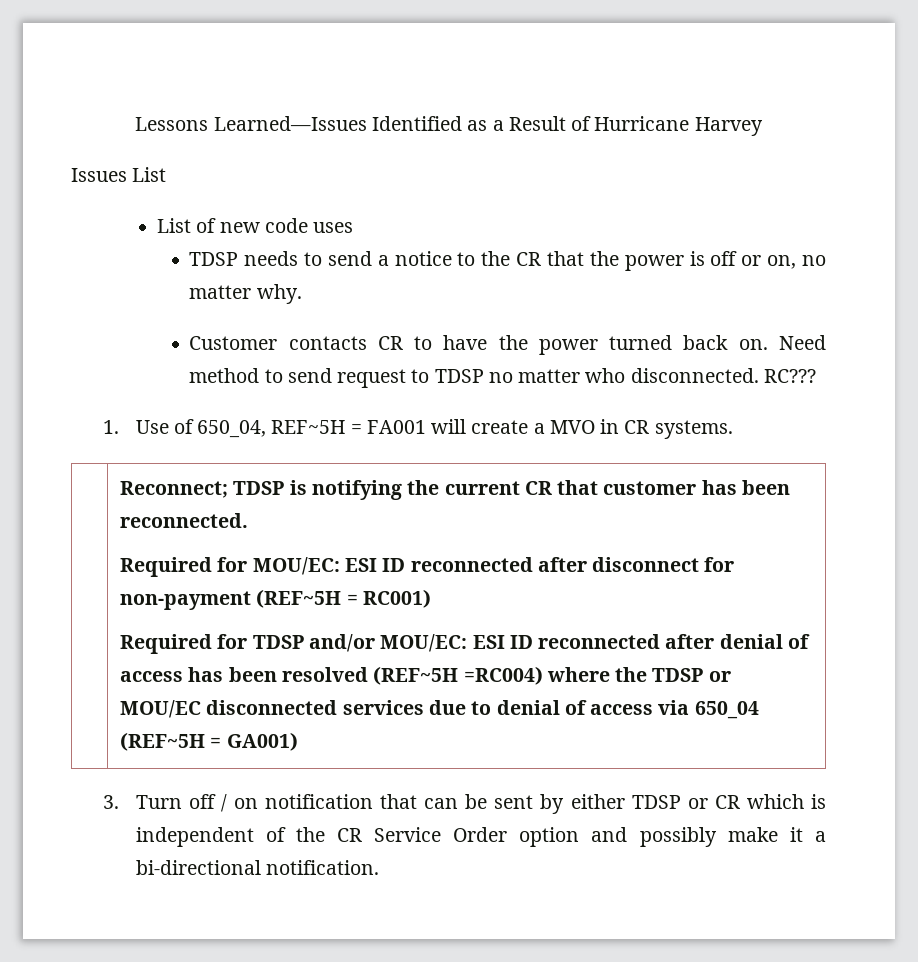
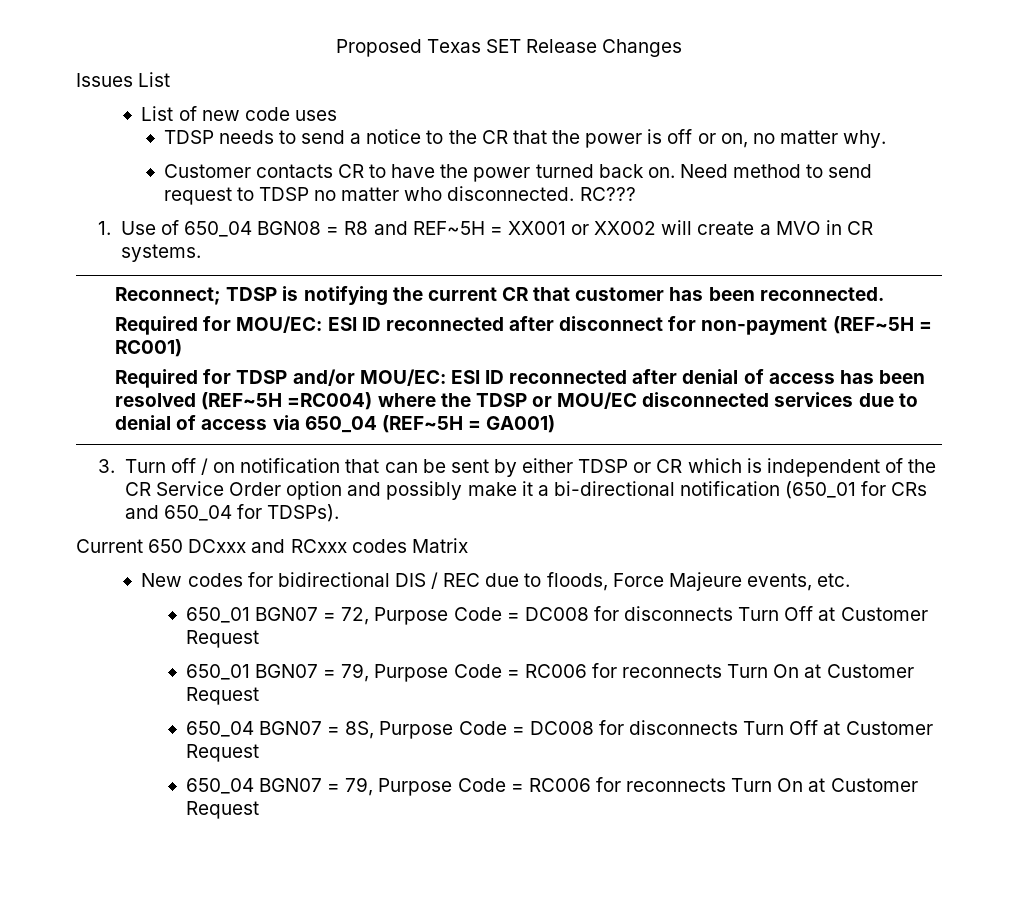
[135,116,763,136] Lessons Learned—Issues Identified as a Result of Hurricane Harvey -> [335,39,683,57] Proposed Texas SET Release Changes
[197,420,426,438] 650_04, REF~5H = FA001 -> [184,221,657,237] 650_04 BGN08 = R8 and REF~5H = XX001 or XX002
[265,860,379,875] notification. -> [680,481,928,499] [124,504,340,522] [76,538,468,553] [141,572,851,591] [185,606,928,625] [185,630,259,648] [185,663,914,682] [185,687,259,705] [185,720,933,739] [185,744,259,762] [185,777,918,796] [185,801,259,819] notification (650_01 for CRs and 650_04 for TDSPs). // Current 650 DCxxx and RCxxx codes Matrix // New codes for bidirectional DIS / REC due to floods, Force Majeure events, etc. // 650_01 BGN07 = 72, Purpose Code = DC008 for disconnects Turn Off at Customer Request // 650_01 BGN07 = 79, Purpose Code = RC006 for reconnects Turn On at Customer Request // 650_04 BGN07 = 8S, Purpose Code = DC008 for disconnects Turn Off at Customer Request // 650_04 BGN07 = 79, Purpose Code = RC006 for reconnects Turn On at Customer Request

